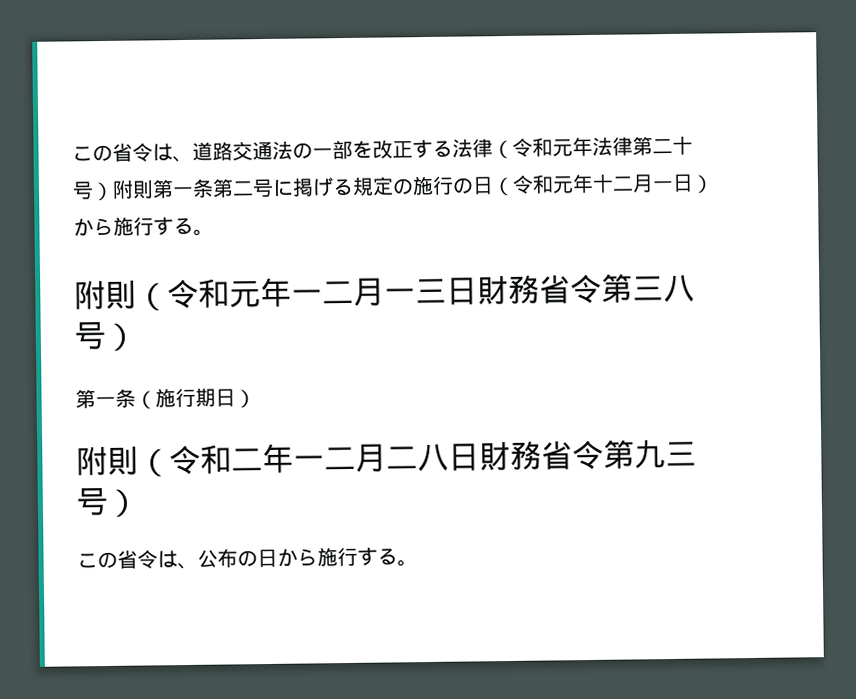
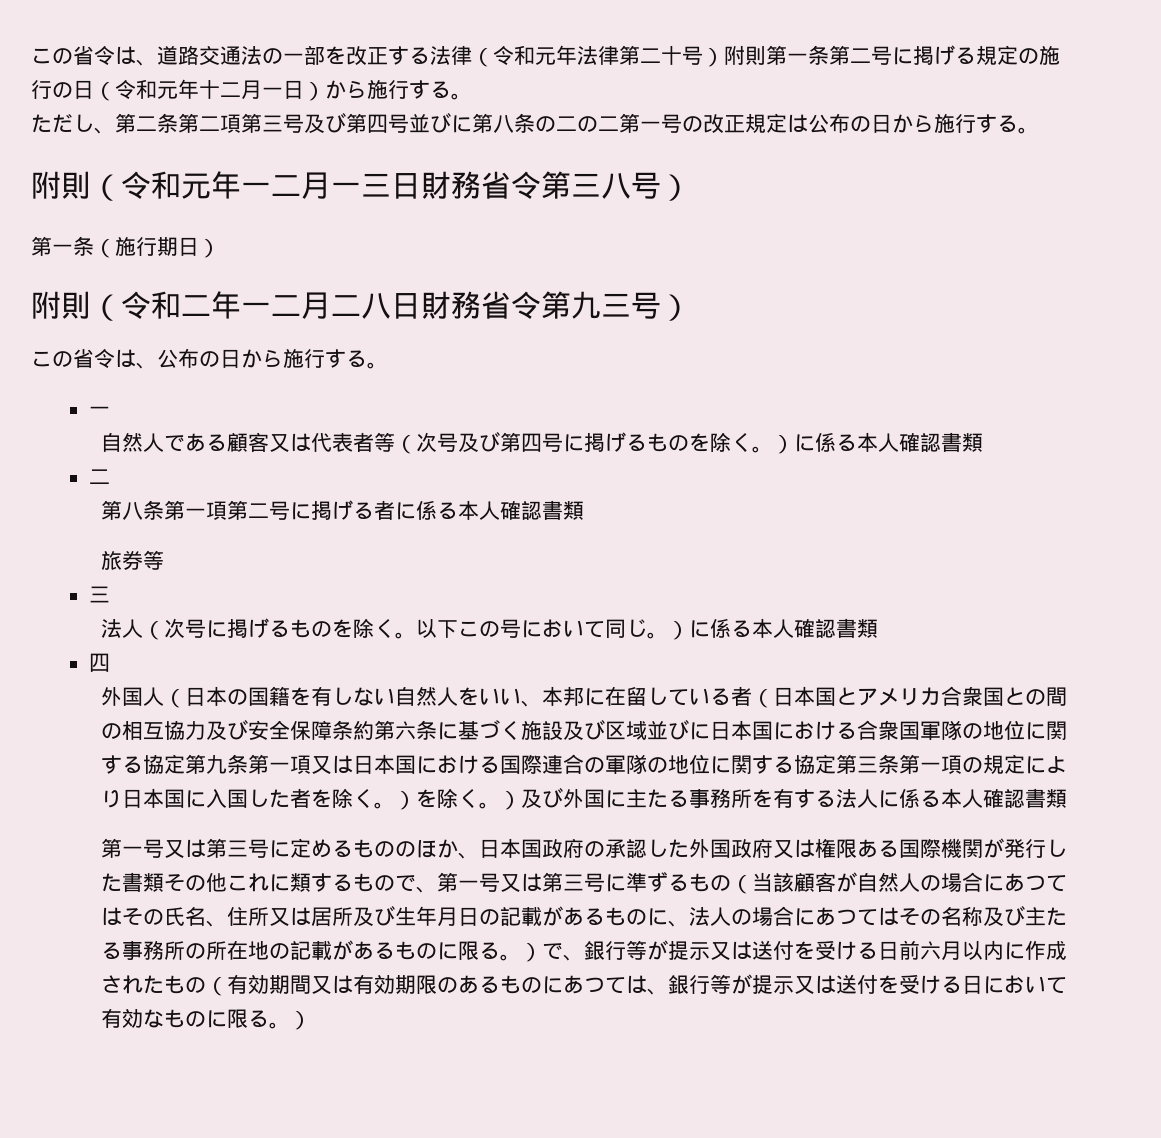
(214, 232) none -> [31,113,1039,134] // ただし、第二条第二項第三号及び第四号並びに第八条の二の二第一号の改正規定は公布の日から施行する。
(418, 563) none -> [89,406,111,416] [101,432,984,454] [89,469,111,484] [101,500,585,520] [101,550,165,570] [89,586,111,603] [101,618,879,640] [89,653,111,672] [101,686,1068,708] [101,720,1068,740] [101,754,1068,774] [101,788,1068,810] [101,838,1068,859] [101,872,1068,894] [101,906,1068,927] [101,940,1068,962] [101,974,1068,996] [101,1008,312,1030] // 一 // 自然人である顧客又は代表者等（次号及び第四号に掲げるものを除く。）に係る本人確認書類 // 二 // 第八条第一項第二号に掲げる者に係る本人確認書類 // 旅券等 // 三 // 法人（次号に掲げるものを除く。以下この号において同じ。）に係る本人確認書類 // 四 // 外国人（日本の国籍を有しない自然人をいい、本邦に在留している者（日本国とアメリカ合衆国との間の相互協力及び安全保障条約第六条に基づく施設及び区域並びに日本国における合衆国軍隊の地位に関する協定第九条第一項又は日本国における国際連合の軍隊の地位に関する協定第三条第一項の規定により日本国に入国した者を除く。）を除く。）及び外国に主たる事務所を有する法人に係る本人確認書類 // 第一号又は第三号に定めるもののほか、日本国政府の承認した外国政府又は権限ある国際機関が発行した書類その他これに類するもので、第一号又は第三号に準ずるもの（当該顧客が自然人の場合にあつてはその氏名、住所又は居所及び生年月日の記載があるものに、法人の場合にあつてはその名称及び主たる事務所の所在地の記載があるものに限る。）で、銀行等が提示又は送付を受ける日前六月以内に作成されたもの（有効期間又は有効期限のあるものにあつては、銀行等が提示又は送付を受ける日において有効なものに限る。）

